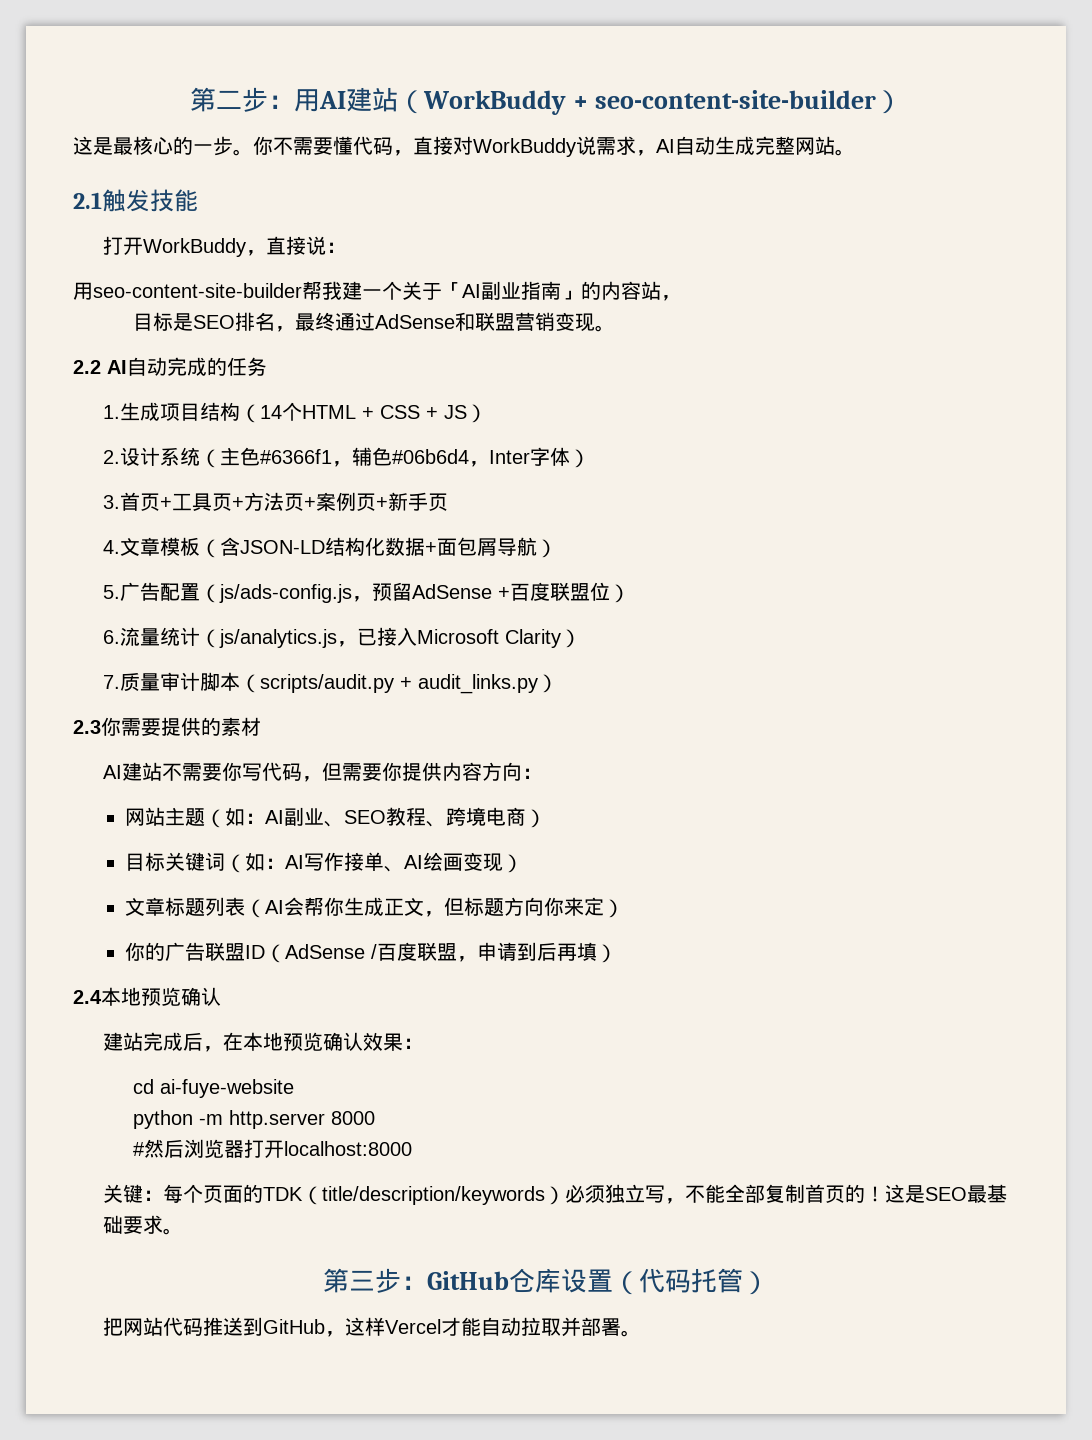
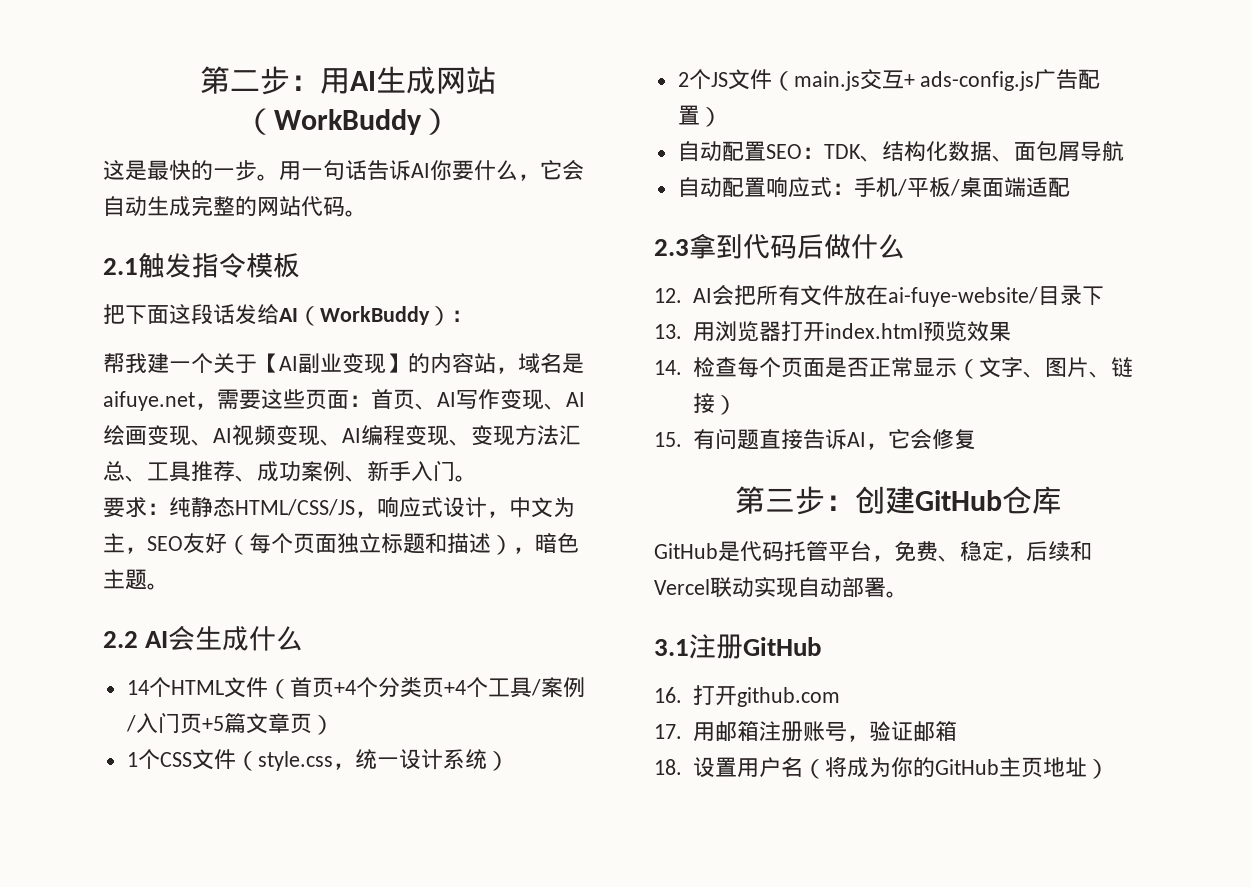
[346,87,373,112] 建 -> [375,66,466,94] 生成网
[573,90,876,109] + seo-content-site-builder -> (422, 122) none
[133,136,173,155] 核心 -> [169,160,191,180] 快
[253,136,675,157] 你不需要懂代码，直接对WorkBuddy说需求，AI -> [279,160,584,181] 用一句话告诉AI你要什么，它会
[795,136,835,155] 网站 -> [235,196,345,217] 的网站代码
[150,189,198,212] [103,236,347,257] [73,282,302,300] 技能 // 打开WorkBuddy，直接说： // 用seo-content-site-builder -> [192,253,300,278] [103,304,473,326] 指令模板 // 把下面这段话发给AI（WorkBuddy）： //
[442,281,581,300] 「AI副业指南」 -> [257,353,408,374] 【AI副业变现】
[133,312,616,332] [73,357,267,376] [103,402,488,423] [103,447,591,468] [103,492,449,511] [103,537,558,558] [103,582,631,603] [103,627,582,648] [103,672,559,694] [73,717,261,736] [103,762,543,782] [125,807,547,828] [125,852,286,873] // 目标是SEO排名，最终通过AdSense和联盟营销变现。 // 2.2 AI自动完成的任务 // 1.生成项目结构（14个HTML + CSS + JS） // 2.设计系统（主色#6366f1，辅色#06b6d4，Inter字体） // 3.首页+工具页+方法页+案例页+新手页 // 4.文章模板（含JSON-LD结构化数据+面包屑导航） // 5.广告配置（js/ads-config.js，预留AdSense +百度联盟位） // 6.流量统计（js/analytics.js，已接入Microsoft Clarity） // 7.质量审计脚本（scripts/audit.py + audit_links.py） // 2.3你需要提供的素材 // AI建站不需要你写代码，但需要你提供内容方向： // 网站主题（如：AI副业、SEO教程、跨境电商） // 目标关键词（如： -> [518,353,584,374] [103,389,437,411] 域名是aifuye.net，需要这些页面：首页、
[344,852,385,871] 接单 -> [500,389,544,410] 变现
[503,854,524,873] [125,897,625,918] [125,942,618,963] [73,987,221,1006] [103,1032,424,1052] [133,1079,295,1098] [133,1110,376,1129] [133,1139,413,1158] [103,1184,1008,1205] [103,1215,184,1235] ） // 文章标题列表（AI会帮你生成正文，但标题方向你来定） // 你的广告联盟ID（AdSense /百度联盟，申请到后再填） // 2.4本地预览确认 // 建站完成后，在本地预览确认效果： // cd ai-fuye-website // python -m http.server 8000 // #然后浏览器打开localhost:8000 // 关键：每个页面的TDK（title/description/keywords）必须独立写，不能全部复制首页的！这是SEO最基础要求。 -> [191,425,581,446] [103,460,477,482] [103,496,575,518] [103,533,579,555] [103,569,169,590] [103,625,304,651] [126,677,585,699] [125,712,334,735] [126,749,509,771] [677,69,1101,91] [677,105,722,127] [677,141,1124,162] [677,176,1070,198] [654,233,905,259] [654,285,1104,307] [654,321,1011,342] [654,357,1133,379] [692,393,737,415] [654,428,976,450] 、AI视频变现、AI编程变现、变现方法汇总、工具推荐、成功案例、新手入门。 // 要求：纯静态HTML/CSS/JS，响应式设计，中文为主，SEO友好（每个页面独立标题和描述），暗色主题。 // 2.2 AI会生成什么 // 14个HTML文件（首页+4个分类页+4个工具/案例/入门页+5篇文章页） // 1个CSS文件（style.css，统一设计系统） // 2个JS文件（main.js交互+ ads-config.js广告配置） // 自动配置SEO：TDK、结构化数据、面包屑导航 // 自动配置响应式：手机/平板/桌面端适配 // 2.3拿到代码后做什么 // 12. AI会把所有文件放在ai-fuye-website/目录下 // 13.用浏览器打开index.html预览效果 // 14.检查每个页面是否正常显示（文字、图片、链接） // 15.有问题直接告诉AI，它会修复
(427, 1283) none -> [855,486,915,514] 创建
[561,1268,639,1295] 设置（ -> [654,541,740,561] // GitHub是
[743,1271,769,1295] [103,1317,642,1337] ） // 把网站代码推送到GitHub，这样Vercel才能自动拉取并部署。 -> [828,541,1092,562] [654,577,908,598] [654,634,821,659] [654,685,840,707] [654,721,957,742] [654,756,1109,779] 平台，免费、稳定，后续和Vercel联动实现自动部署。 // 3.1注册GitHub // 16.打开github.com // 17.用邮箱注册账号，验证邮箱 // 18.设置用户名（将成为你的GitHub主页地址）

